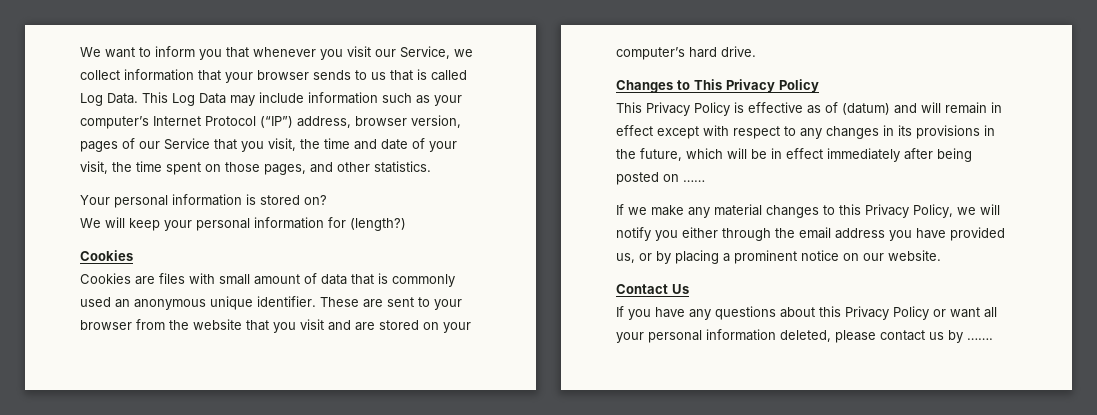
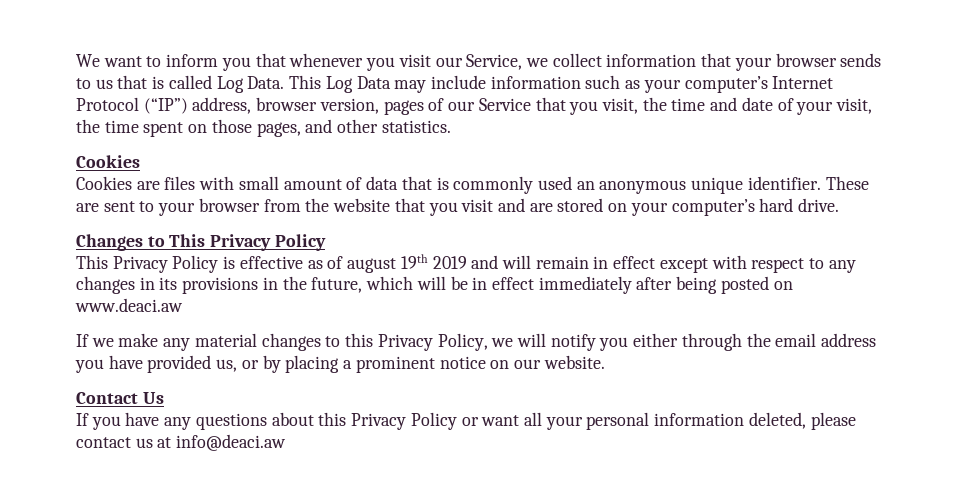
[80,194,327,208] [80,217,406,231] // Your personal information is stored on? // We will keep your personal information for (length?) -> (451, 126) none
[842,103,890,115] (datum) -> [347,254,467,273] august 19th 2019
[683,180,705,182] …… -> [75,298,183,312] www.deaci.aw
[948,330,993,343] by ……. -> [157,434,287,451] at info@deaci.aw

